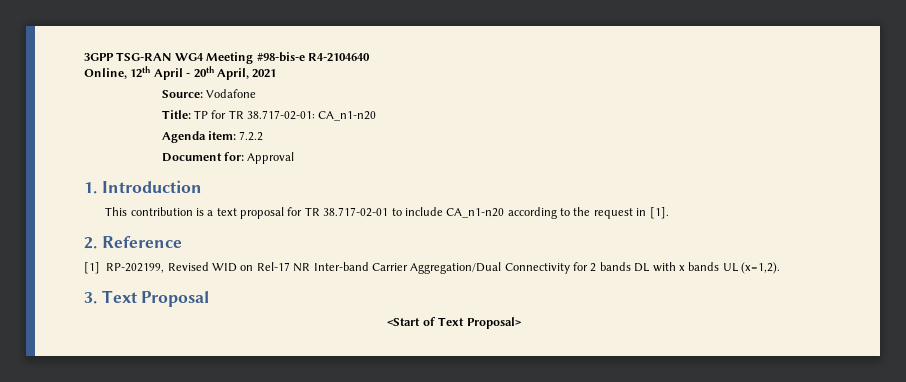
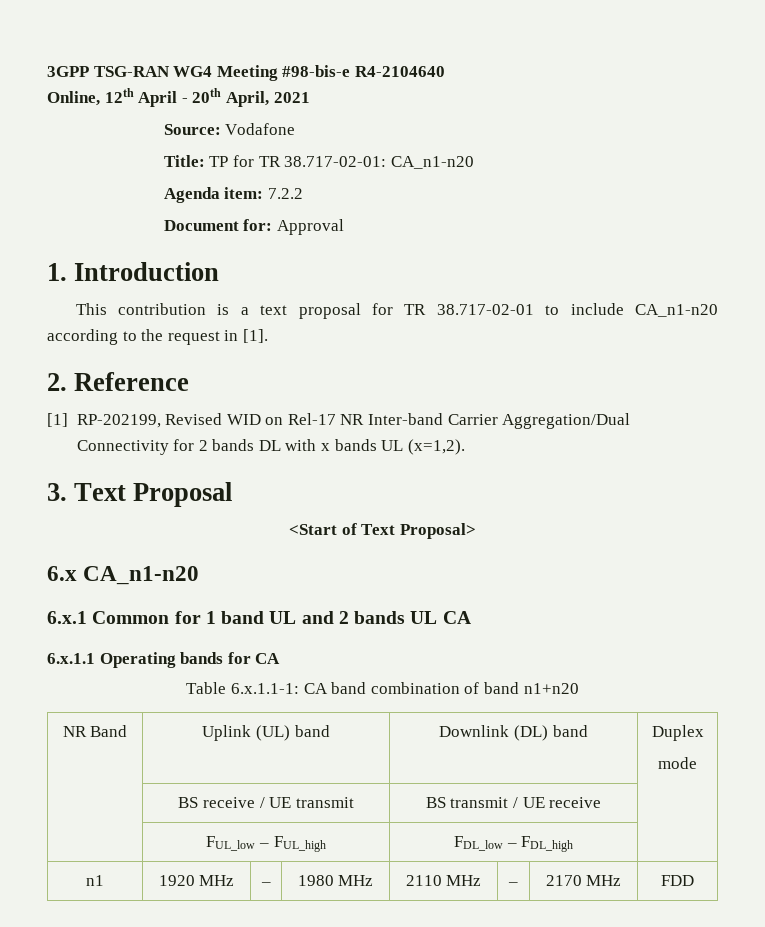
(521, 323) none -> [47,566,200,585] [47,611,471,624] [47,652,281,668] [186,682,579,694] [62,725,128,737] [202,725,330,741] [439,725,588,741] [651,725,704,741] [658,757,697,769] [178,797,354,808] [425,797,602,808] [206,836,326,852] [453,836,574,852] [86,875,104,886] [158,875,235,886] [260,882,271,886] [297,875,374,886] [405,875,482,886] [508,882,518,886] [545,875,622,886] [661,875,694,886] // 6.x CA_n1-n20 // 6.x.1 Common for 1 band UL and 2 bands UL CA // 6.x.1.1 Operating bands for CA // Table 6.x.1.1-1: CA band combination of band n1+n20 // NR Band | Uplink (UL) band | Downlink (DL) band | Duplex // mode // | BS receive / UE transmit | BS transmit / UE receive | // | FUL_low – FUL_high | FDL_low – FDL_high | // n1 | 1920 MHz | – | 1980 MHz | 2110 MHz | – | 2170 MHz | FDD

